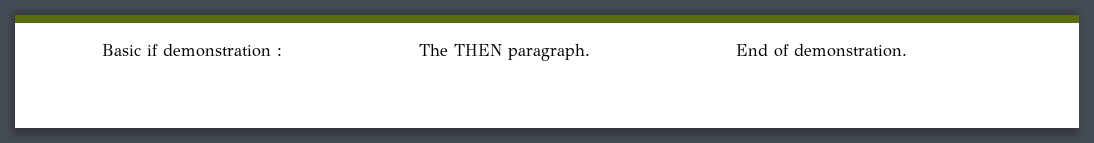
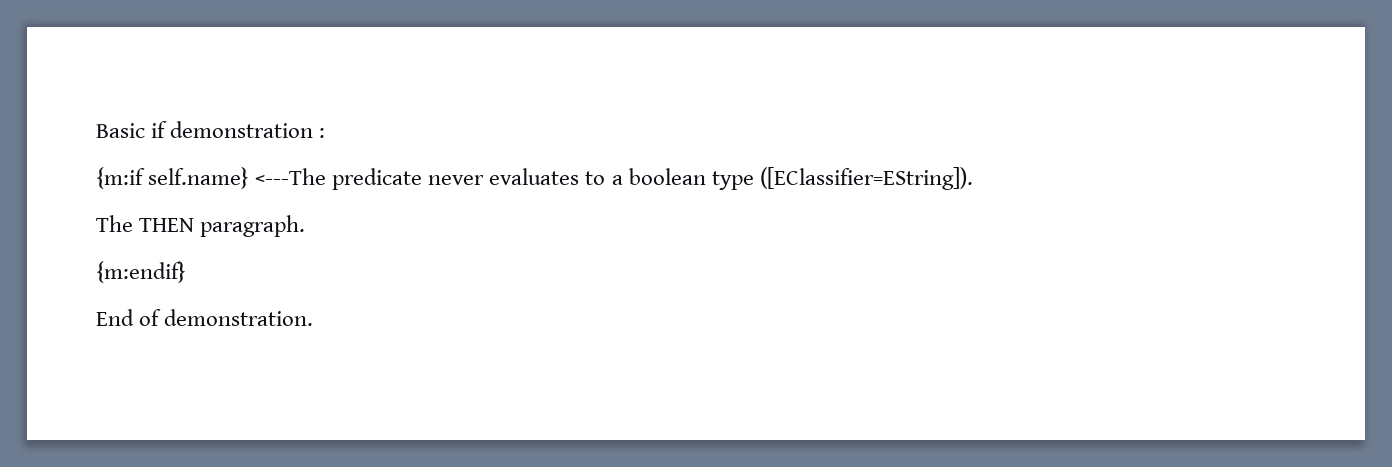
(282, 52) none -> [96,167,973,190] // {m:if self.name} <---The predicate never evaluates to a boolean type ([EClassifier=EString]).
(590, 52) none -> [96,261,186,283] // {m:endif}

